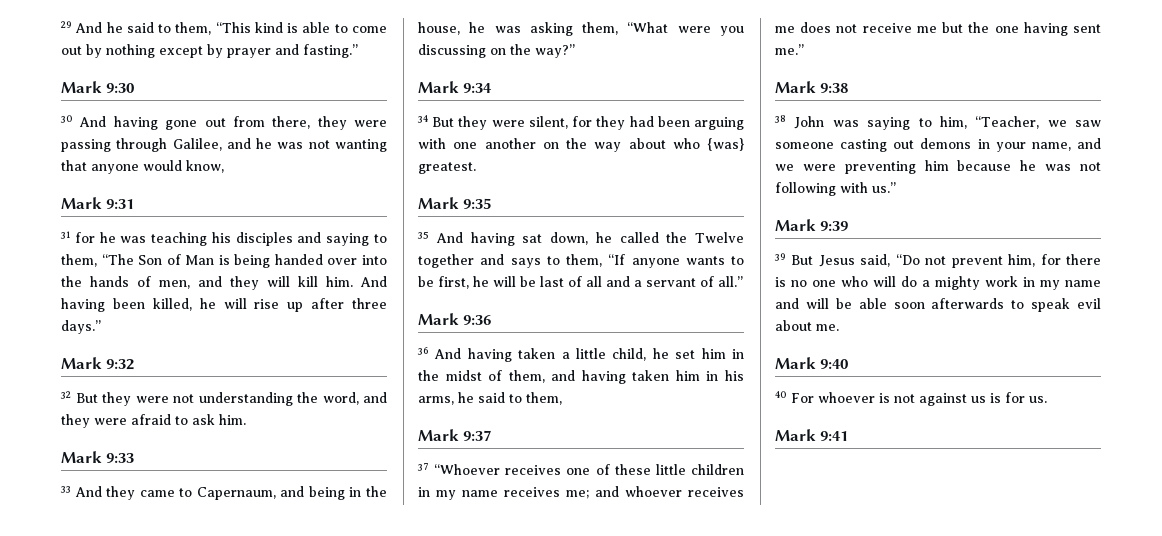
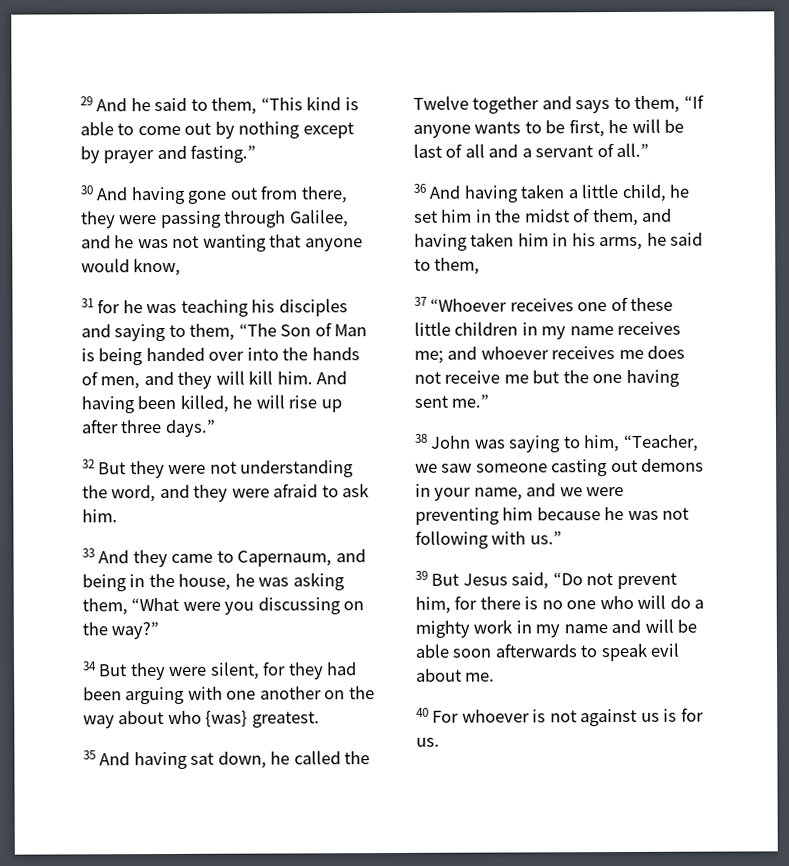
[61,81,135,93] // Mark 9:30 -> (257, 153) none
[61,197,135,209] // Mark 9:31 -> (182, 267) none
[61,357,135,370] // Mark 9:32 -> (216, 428) none
[61,451,135,463] // Mark 9:33 -> (118, 516) none
[418,81,493,93] // Mark 9:34 -> (160, 631) none
[418,197,492,209] // Mark 9:35 -> (320, 719) none
[418,313,492,325] // Mark 9:36 -> (650, 150) none
[418,429,492,441] // Mark 9:37 -> (481, 266) none
[775,81,849,93] // Mark 9:38 -> (490, 401) none
[775,219,849,231] // Mark 9:39 -> (562, 538) none
[775,357,849,369] // Mark 9:40 -> (496, 677) none
[775,429,849,441] // Mark 9:41 -> (440, 742) none

